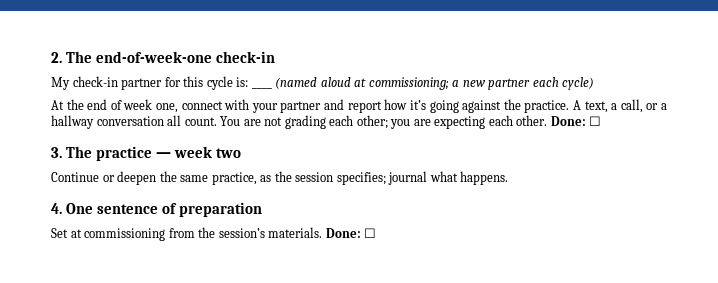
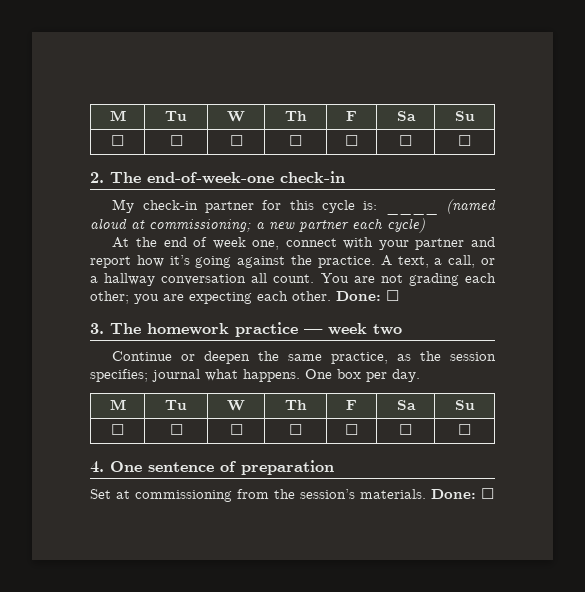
(51, 57) none -> [109,110,126,121] [165,111,187,121] [227,111,245,122] [284,111,307,121] [346,111,357,121] [396,111,416,121] [454,111,475,121] [111,135,124,146] [169,135,183,146] [229,135,243,146] [289,135,302,146] [345,135,358,146] [399,135,412,146] [458,135,471,146] M | Tu | W | Th | F | Sa | Su // ☐ | ☐ | ☐ | ☐ | ☐ | ☐ | ☐ //
(93, 152) none -> [147,323,229,335] homework
(509, 178) none -> [305,369,420,382] [109,399,126,410] [165,400,187,410] [227,400,245,411] [284,400,307,410] [346,400,357,410] [396,400,416,410] [454,400,475,410] [111,424,124,435] [169,424,183,435] [229,424,243,435] [289,424,302,435] [345,424,358,435] [399,424,412,435] [458,424,471,435] One box per day. // M | Tu | W | Th | F | Sa | Su // ☐ | ☐ | ☐ | ☐ | ☐ | ☐ | ☐

